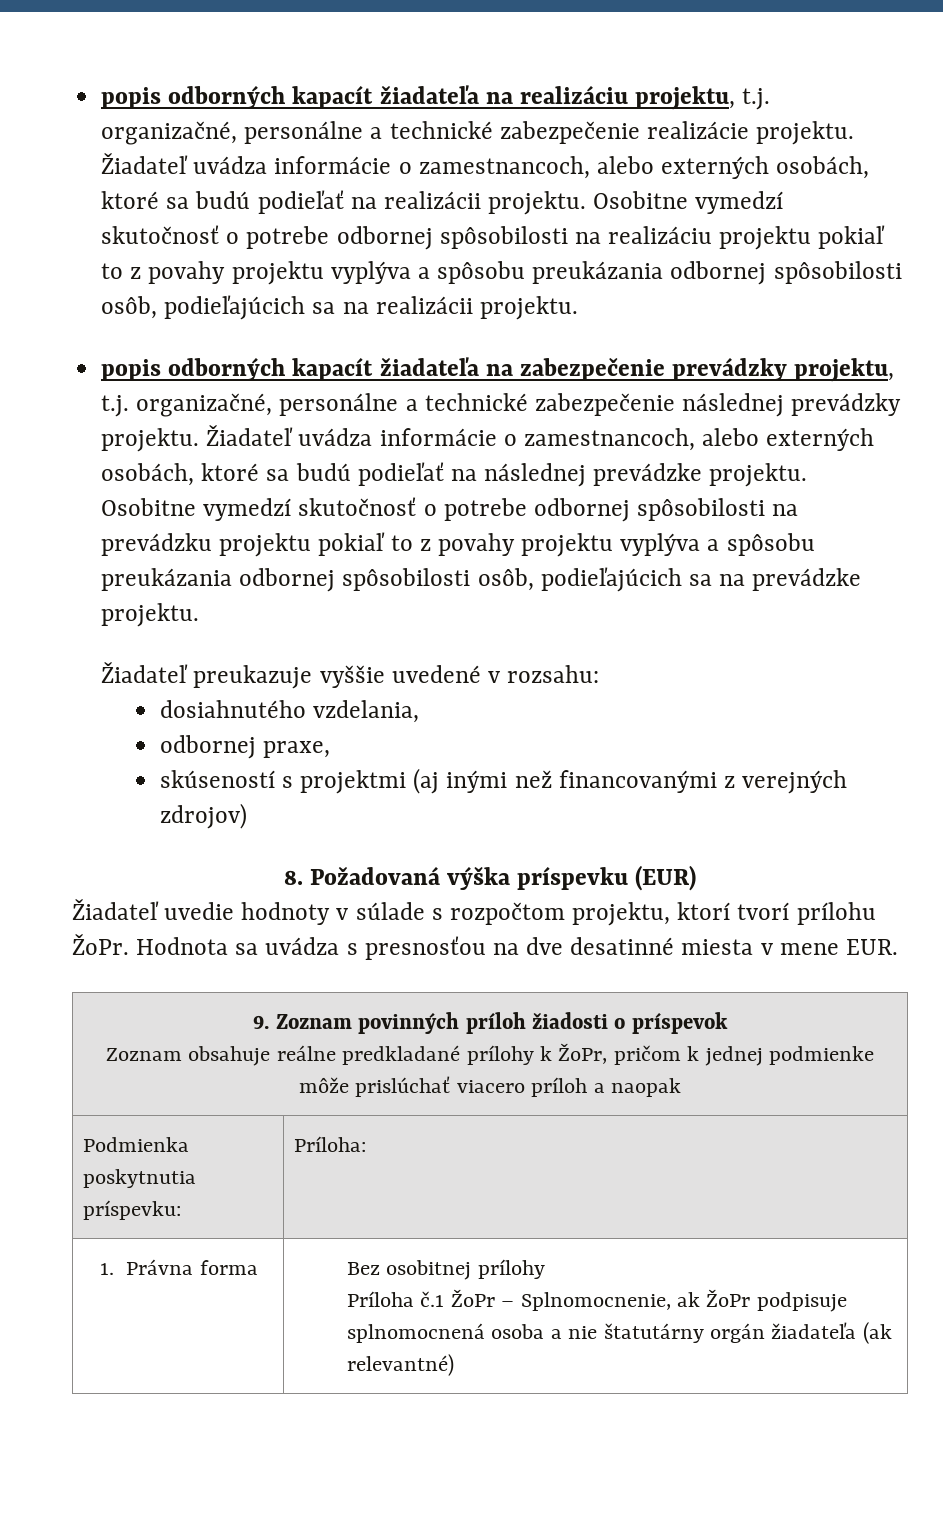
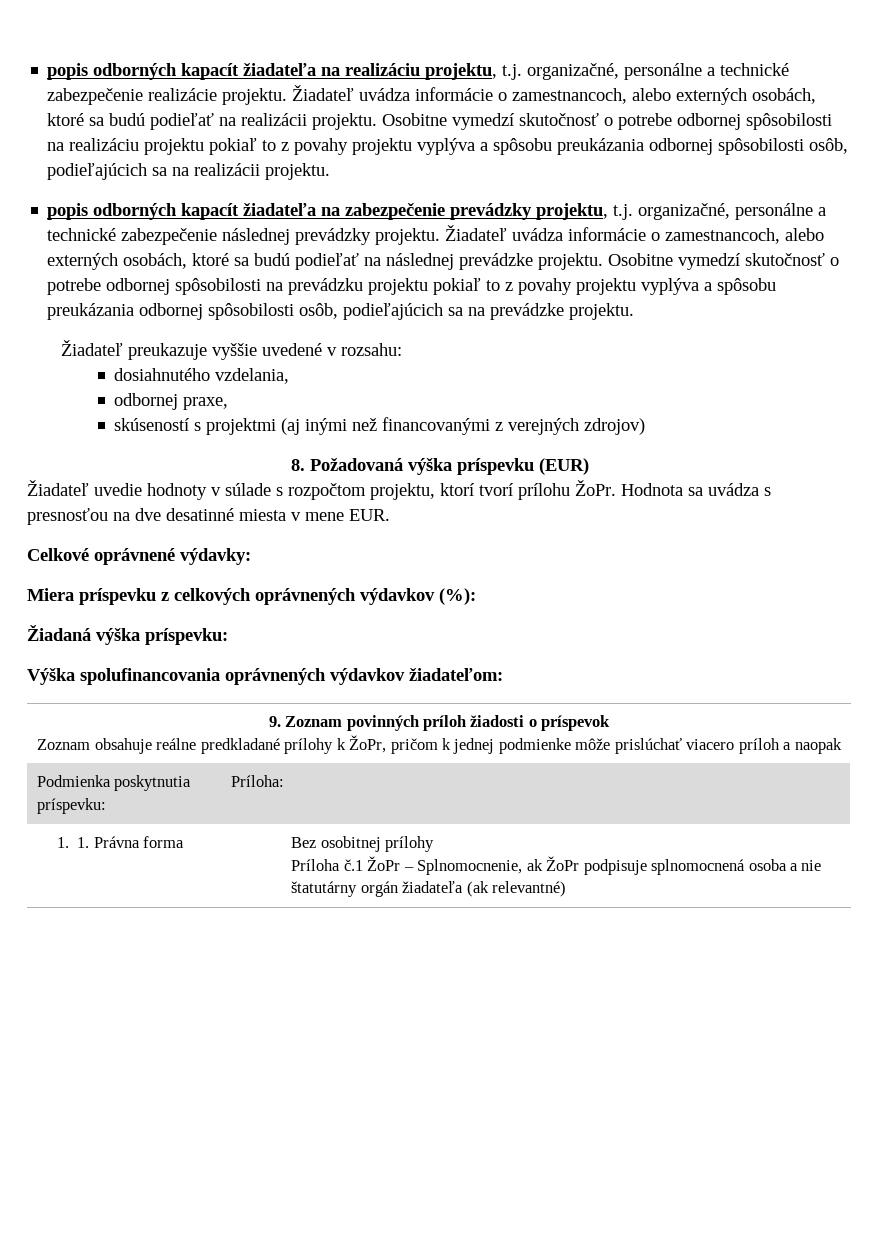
(898, 947) none -> [27,548,251,565] [27,588,476,605] [27,625,228,645] [27,668,503,685] // Celkové oprávnené výdavky: // Miera príspevku z celkových oprávnených výdavkov (%): // Žiadaná výška príspevku: // Výška spolufinancovania oprávnených výdavkov žiadateľom:
(115, 1269) none -> [77,837,90,848] 1.

